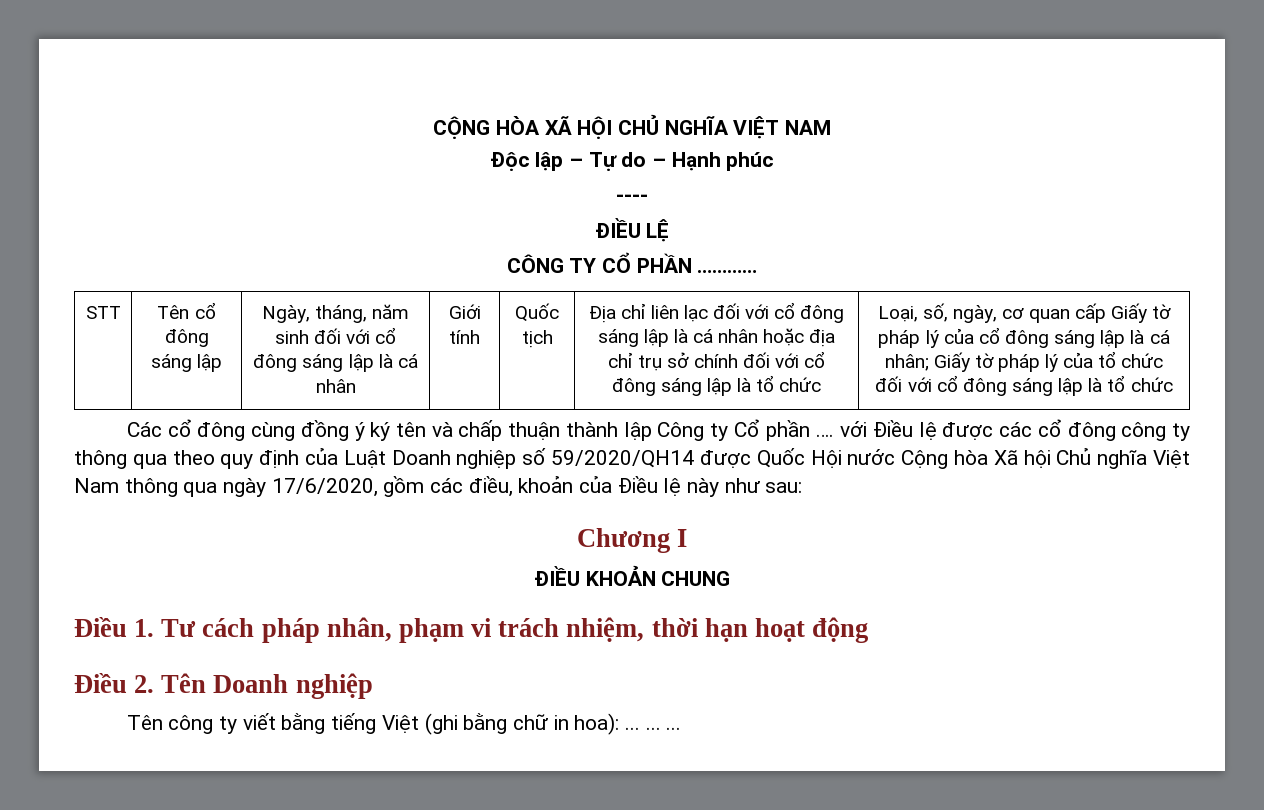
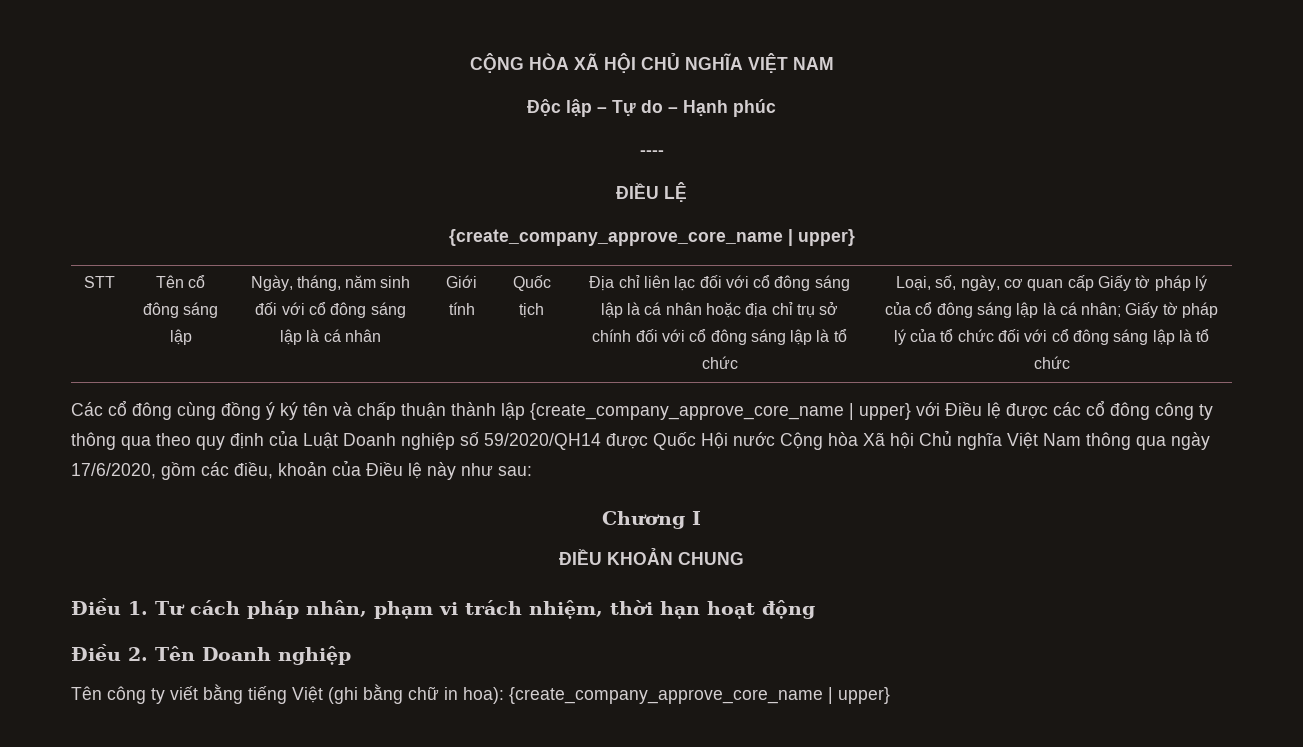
[506,252,758,273] CÔNG TY CỔ PHẦN ………… -> [448,229,855,246] {create_company_approve_core_name | upper}
[657,419,835,441] Công ty Cổ phần …. -> [530,403,911,420] {create_company_approve_core_name | upper}
[624,727,682,730] ... ... ... -> [509,687,890,704] {create_company_approve_core_name | upper}

